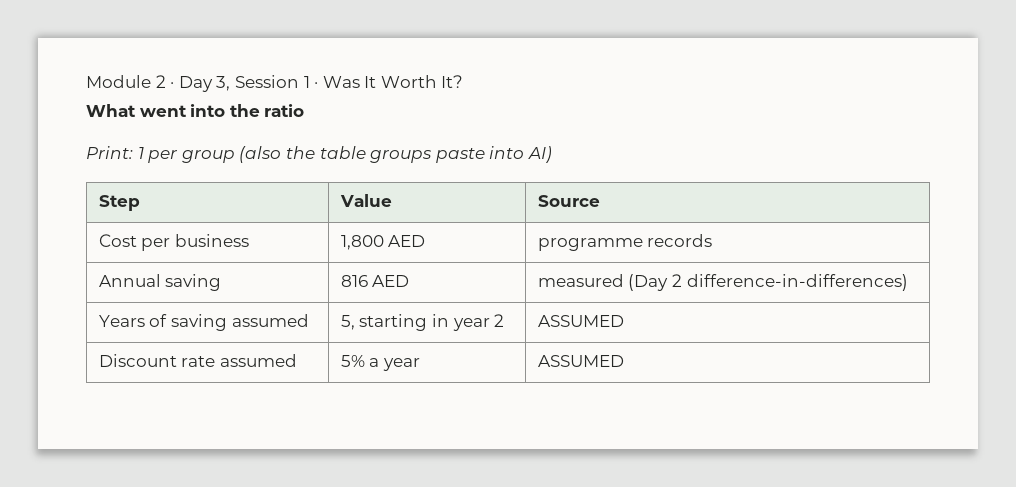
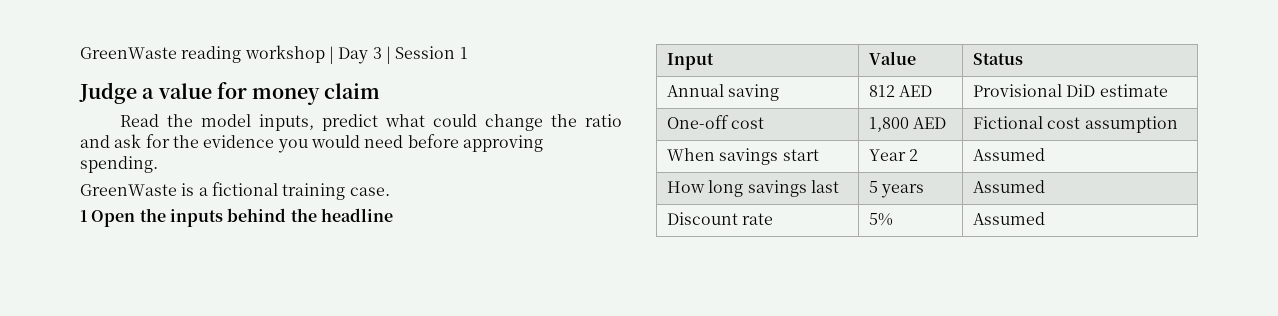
[86,75,464,92] [86,104,305,117] [86,146,552,163] [98,195,140,211] [339,194,392,207] [537,195,600,207] [98,234,250,251] [340,235,426,250] [537,234,713,251] [98,274,222,291] [340,275,410,287] [537,274,908,291] [98,314,309,331] [340,314,505,331] [537,315,624,327] Module 2 · Day 3, Session 1 · Was It Worth It? // What went into the ratio // Print: 1 per group (also the table groups paste into AI) // Step | Value | Source // Cost per business | 1,800 AED | programme records // Annual saving | 816 AED | measured (Day 2 difference-in-differences) // Years of saving assumed | 5, starting in year 2 | ASSUMED -> [80,45,468,64] [79,82,381,105] [119,114,622,131] [80,134,543,153] [80,156,158,173] [80,182,390,200] [80,208,393,227] [667,53,715,70] [869,51,917,65] [973,53,1024,65] [667,84,780,101] [869,85,933,97] [973,84,1168,97] [667,115,765,129] [869,117,947,132] [973,116,1178,133] [667,148,819,165] [869,149,919,161] [973,148,1046,161] [667,180,840,197] [869,181,925,198] [973,180,1046,193] GreenWaste reading workshop | Day 3 | Session 1 // Judge a value for money claim // Read the model inputs, predict what could change the ratio and ask for the evidence you would need before approving spending. // GreenWaste is a fictional training case. // 1 Open the inputs behind the headline // Input | Value | Status // Annual saving | 812 AED | Provisional DiD estimate // One-off cost | 1,800 AED | Fictional cost assumption // When savings start | Year 2 | Assumed // How long savings last | 5 years | Assumed
[220,354,298,367] assumed -> (774, 219) none
[369,358,421,371] [537,355,624,367] a year | ASSUMED -> [973,212,1046,225] | Assumed

